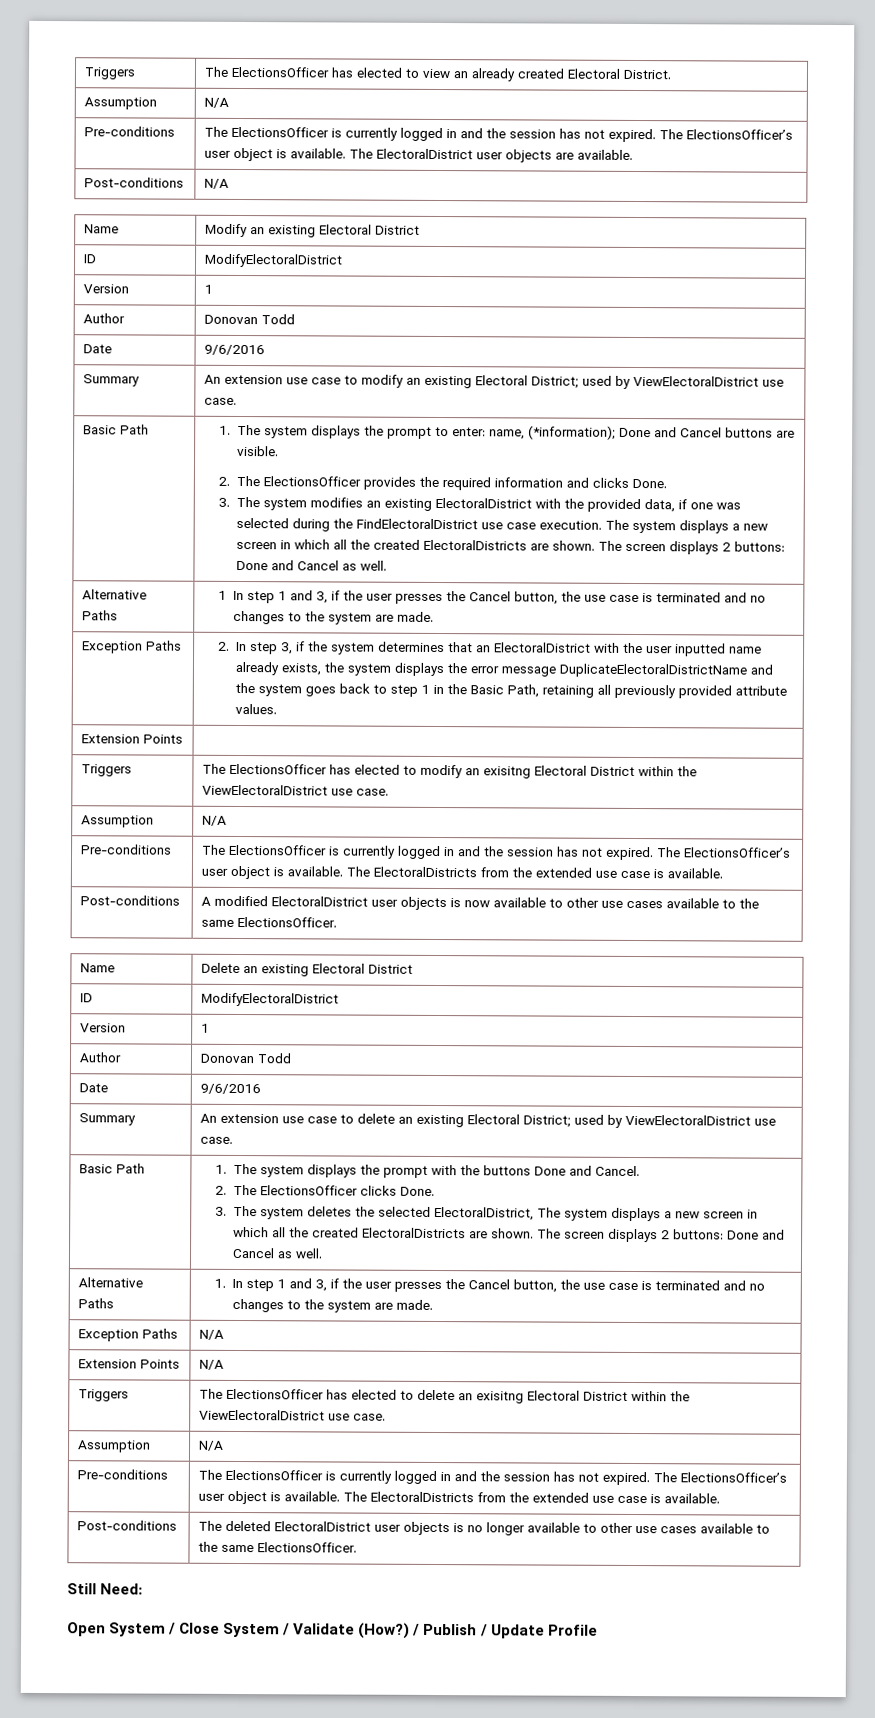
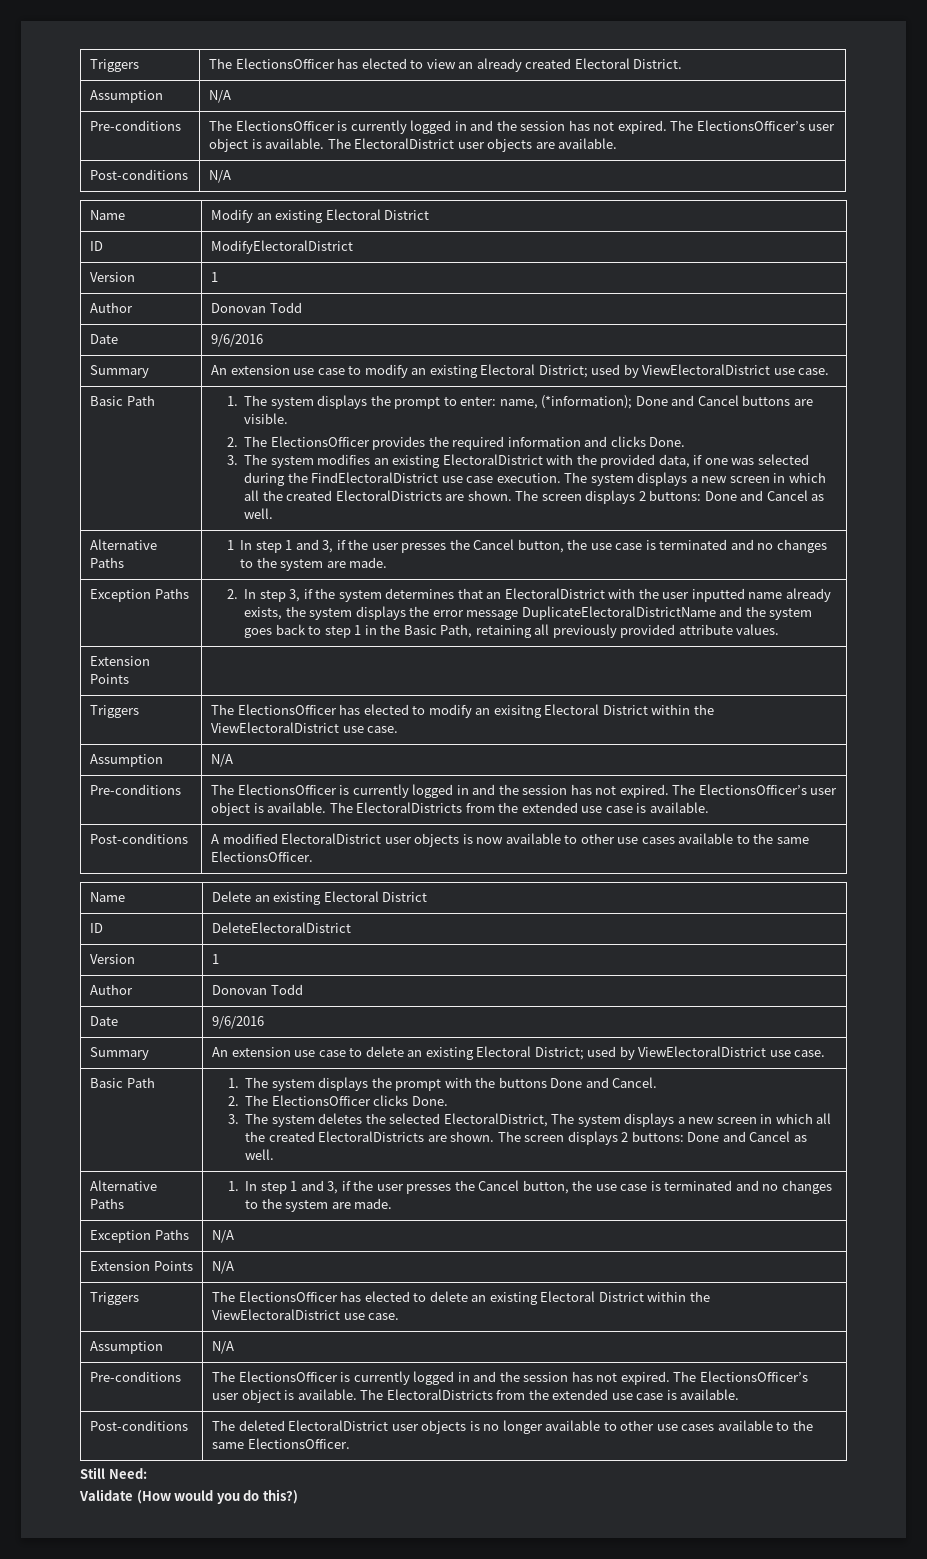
[201,992,340,1007] ModifyElectoralDistrict -> [212,922,352,933] DeleteElectoralDistrict
[476,1391,525,1404] exisitng -> [489,1292,538,1305] existing
[67,1622,598,1639] Open System / Close System / Validate (How?) / Publish / Update Profile -> [79,1489,298,1504] Validate (How would you do this?)

